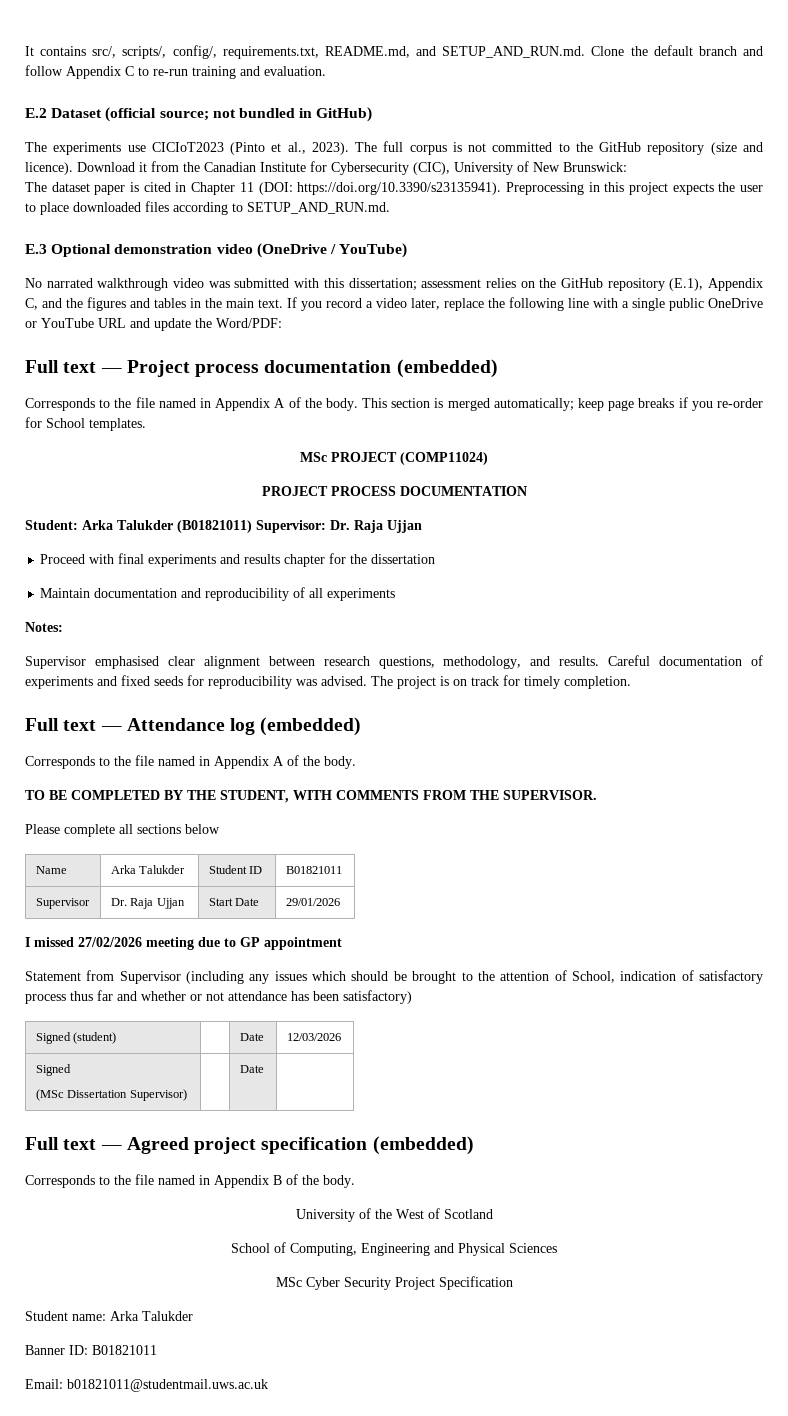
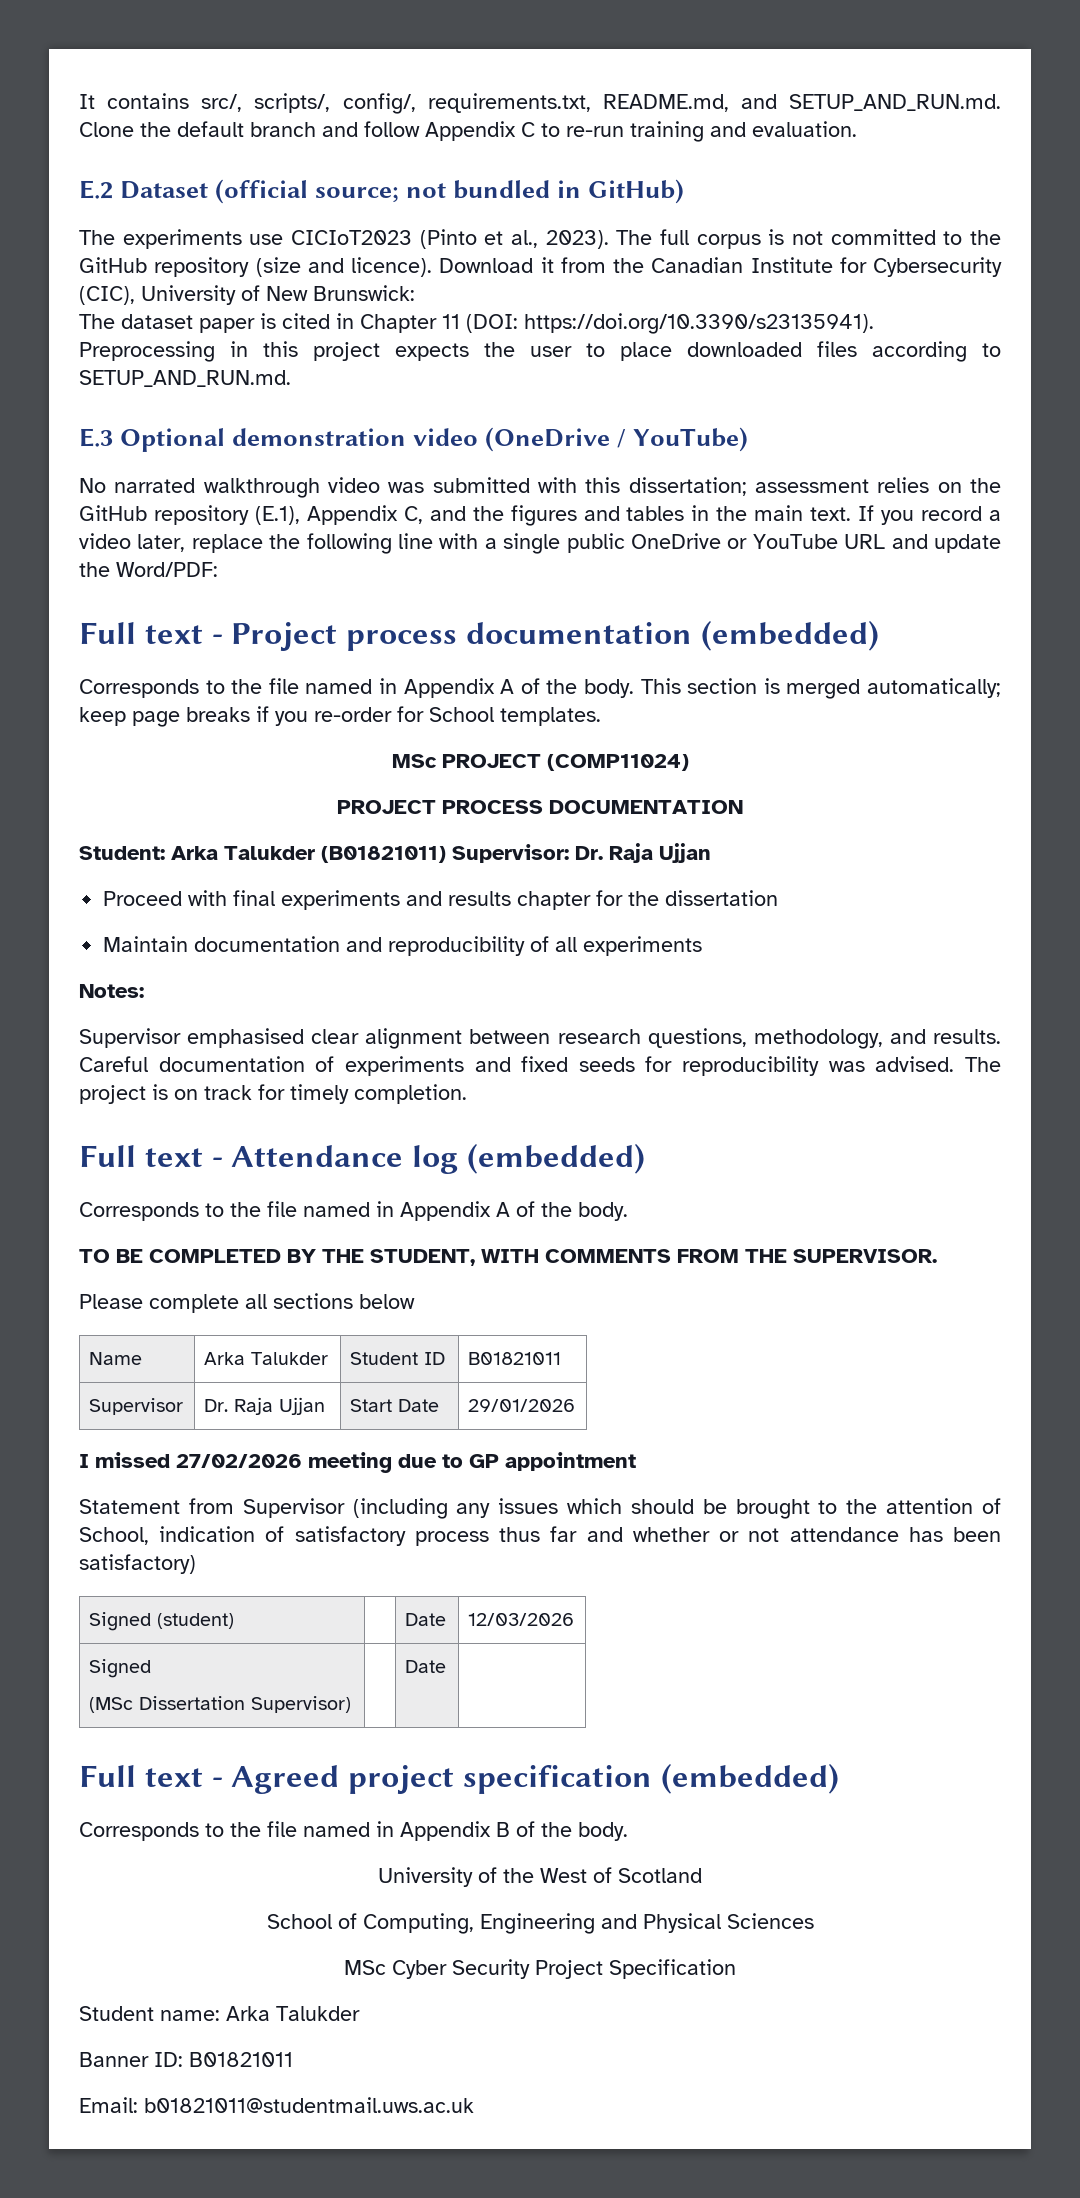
[100,368,122,373] — -> [211,634,223,644] -
[100,726,122,731] — -> [211,1157,223,1167] -
[100,1145,122,1150] — -> [211,1777,223,1787] -

